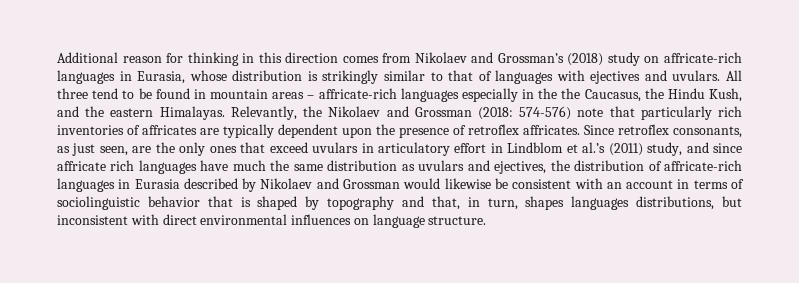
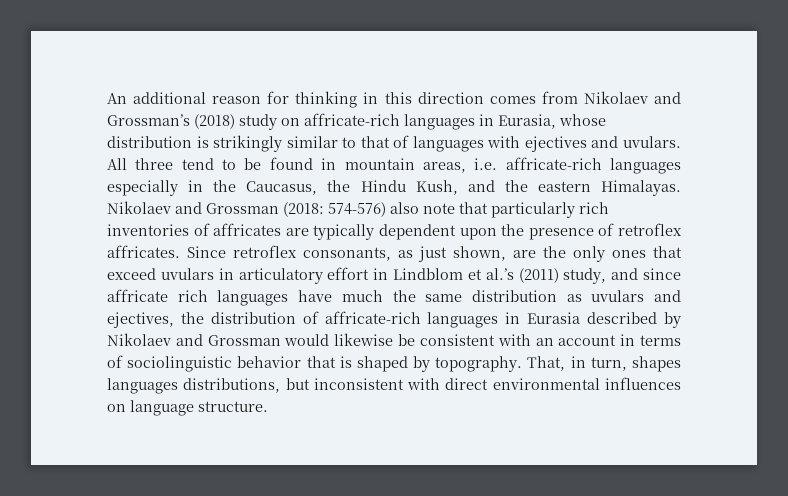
[57,52,118,63] Additional -> [107,92,207,104] An additional
[272,92,315,99] areas – -> [422,158,498,173] areas, i.e.
[561,88,581,99] the -> (237, 186) none
[230,106,323,120] Relevantly, the -> (682, 188) none
(572, 113) none -> [390,202,419,214] also
[99,146,128,156] seen, -> [453,246,506,261] shown,
[327,196,460,210] topography and that, -> [435,356,566,372] topography. That,

